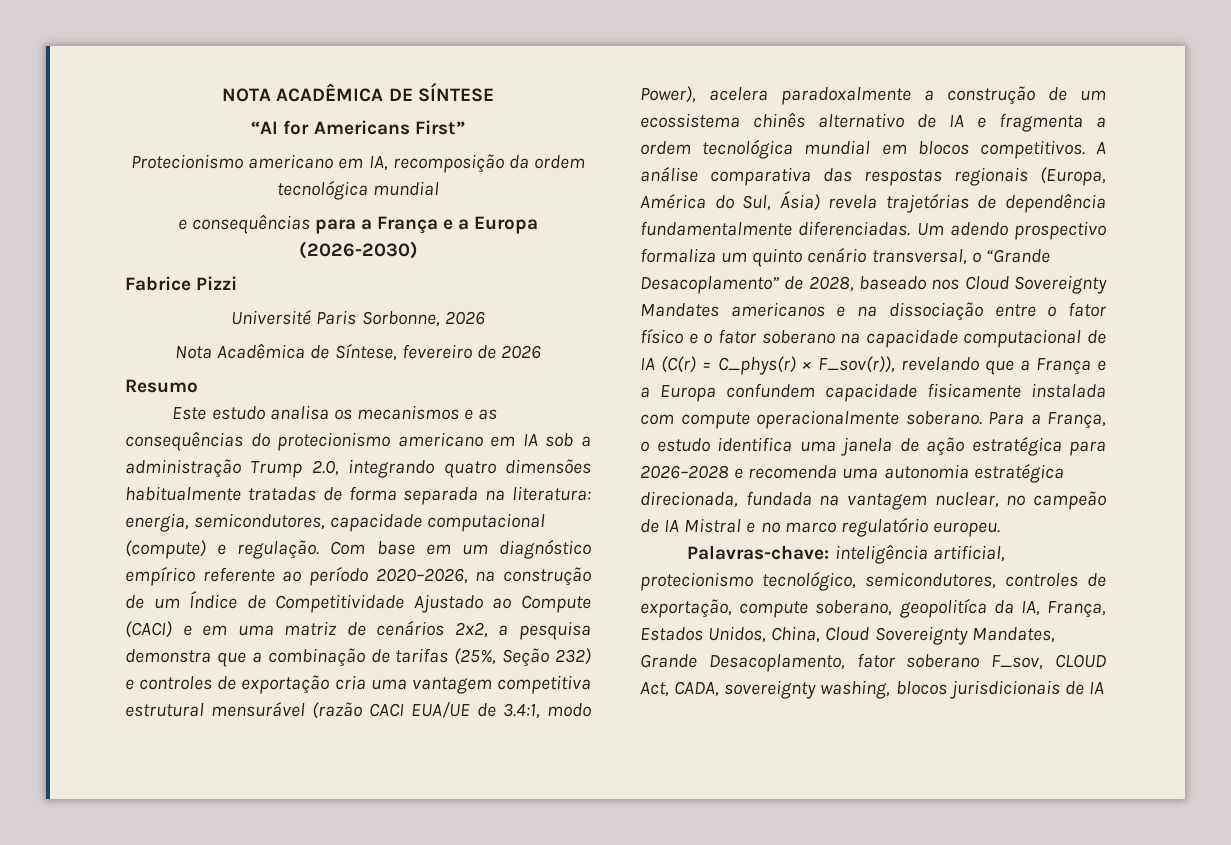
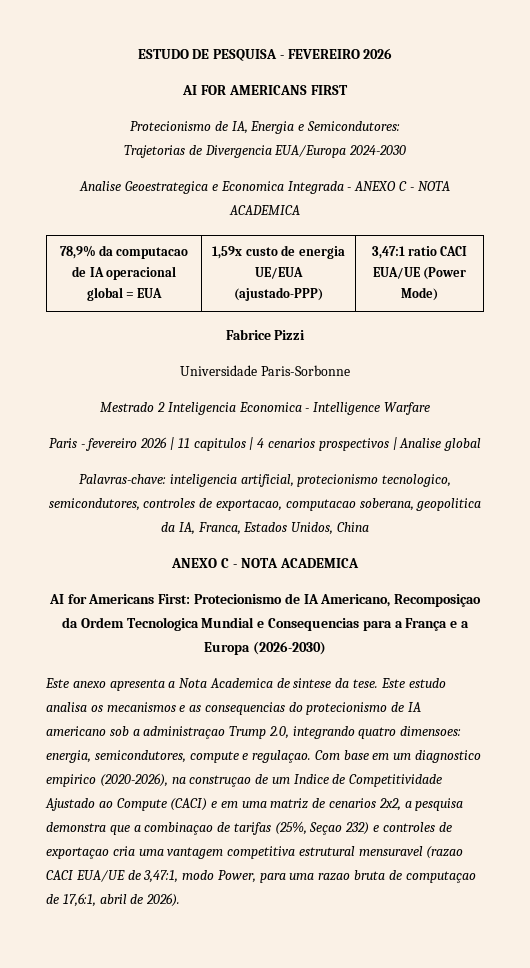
[222,82,494,102] [251,120,465,135] [131,154,585,173] [276,180,440,200] [177,214,310,234] NOTA ACADÊMICA DE SÍNTESE // “AI for Americans First” // Protecionismo americano em IA, recomposição da ordem tecnológica mundial // e consequências -> [137,48,393,61] [182,85,348,95] [130,121,400,134] [123,145,407,158] [79,181,450,194] [229,205,300,215] [59,245,189,259] [72,266,176,280] [86,287,163,301] [212,245,345,259] [255,267,303,279] [234,287,323,301] [371,246,468,259] [372,267,467,280] [401,287,438,301] [225,329,306,340] [180,365,350,376] [100,402,430,415] [48,437,482,451] [78,474,452,487] [48,498,482,511] [161,522,369,535] [171,558,359,568] [48,593,482,607] [62,617,359,631] ESTUDO DE PESQUISA - FEVEREIRO 2026 // AI FOR AMERICANS FIRST // Protecionismo de IA, Energia e Semicondutores: // Trajetorias de Divergencia EUA/Europa 2024-2030 // Analise Geoestrategica e Economica Integrada - ANEXO C - NOTA ACADEMICA // 78,9% da computacao de IA operacional global = EUA | 1,59x custo de energia UE/EUA (ajustado-PPP) | 3,47:1 ratio CACI EUA/UE (Power Mode) // Fabrice Pizzi // Universidade Paris-Sorbonne // Mestrado 2 Inteligencia Economica - Intelligence Warfare // Paris - fevereiro 2026 | 11 capitulos | 4 cenarios prospectivos | Analise global // Palavras-chave: inteligencia artificial, protecionismo tecnologico, semicondutores, controles de exportacao, computacao soberana, geopolitica da IA, Franca, Estados Unidos, China // ANEXO C - NOTA ACADEMICA // AI for Americans First: Protecionismo de IA Americano, Recomposiçao da Ordem Tecnologica Mundial e Consequencias
[125,276,238,291] [231,309,485,327] [175,343,541,361] [125,379,198,393] Fabrice Pizzi // Université Paris Sorbonne, 2026 // Nota Acadêmica de Síntese, fevereiro de 2026 // Resumo // -> [45,678,379,691] Este anexo apresenta a Nota Academica de sintese da tese.
[125,431,243,451] consequências -> [204,702,285,715] consequencias
[397,432,538,447] americano em IA -> [391,702,422,712] [46,726,106,736] de IA americano
[125,459,242,478] administração -> [143,726,226,739] administraçao
[505,459,591,474] [125,486,591,505] [125,513,546,532] [125,539,592,559] [125,566,593,586] [125,591,238,609] dimensões habitualmente tratadas de forma separada na literatura: energia, semicondutores, capacidade computacional (compute) e regulação. Com base em um diagnóstico empírico referente ao período 2020–2026, na construção de um Índice -> [400,726,462,736] [46,750,482,763] [46,773,329,787] dimensoes: energia, semicondutores, compute e regulaçao. Com base em um diagnostico empirico (2020-2026), na construçao de um Indice
[376,620,445,636] cenários -> [329,798,377,808] cenarios
[267,648,366,667] combinação -> [144,822,214,835] combinaçao
[502,648,551,667] Seção -> [309,822,343,835] Seçao
[241,675,331,694] exportação -> [46,847,109,859] exportaçao
[211,701,363,719] mensurável (razão -> [358,846,464,859] mensuravel (razao
[503,703,592,719] [640,86,1106,105] [640,112,1106,132] [640,139,1106,159] [640,166,1106,186] [640,191,1106,213] [640,221,1107,240] [640,247,1050,267] [640,275,1107,294] [640,302,1107,321] [640,328,1106,348] [640,356,1106,375] [640,383,1106,402] [640,410,1106,429] [640,436,1106,456] [640,463,1064,483] [640,491,1107,510] [640,517,1000,537] [687,544,1005,564] [640,571,1106,591] [640,598,1106,618] [640,626,1055,645] [640,653,1107,672] [640,680,1104,699] 3.4:1, modo Power), acelera paradoxalmente a construção de um ecossistema chinês alternativo de IA e fragmenta a ordem tecnológica mundial em blocos competitivos. A análise comparativa das respostas regionais (Europa, América do Sul, Ásia) revela trajetórias de dependência fundamentalmente diferenciadas. Um adendo prospectivo formaliza um quinto cenário transversal, o “Grande Desacoplamento” de 2028, baseado nos Cloud Sovereignty Mandates americanos e na dissociação entre o fator físico e o fator soberano na capacidade computacional de IA (C(r) = C_phys(r) × F_sov(r)), revelando que a França e a Europa confundem capacidade fisicamente instalada com compute operacionalmente soberano. Para a França, o estudo identifica uma janela de ação estratégica para 2026–2028 e recomenda uma autonomia estratégica direcionada, fundada na vantagem nuclear, no campeão de IA Mistral e no marco regulatório europeu. // Palavras-chave: inteligência artificial, protecionismo tecnológico, semicondutores, controles de exportação, compute soberano, geopolitíca da IA, França, Estados Unidos, China, Cloud Sovereignty Mandates, Grande Desacoplamento, fator soberano F_sov, CLOUD Act, CADA, sovereignty washing, blocos jurisdicionais de IA -> [143,870,476,883] [46,893,181,907] 3,47:1, modo Power, para uma razao bruta de computaçao de 17,6:1, abril de 2026).

